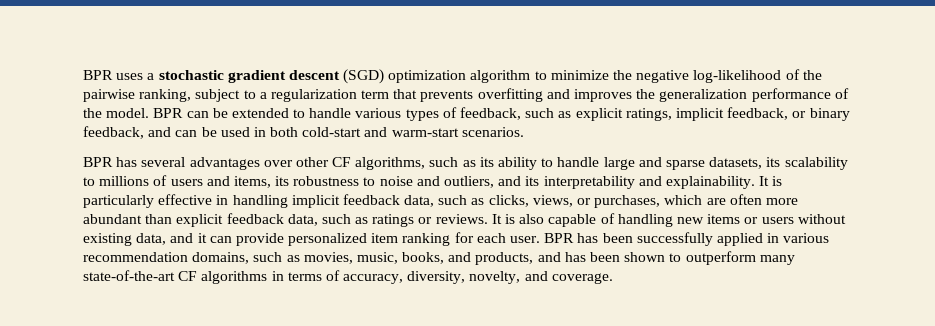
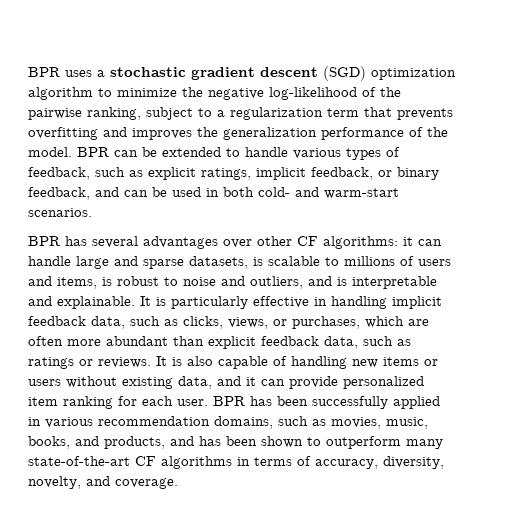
[302,127,362,137] cold-start -> [258,187,290,197] cold-
[355,157,554,170] algorithms, such as its ability to -> [323,236,442,249] algorithms: it can
[766,157,848,170] its scalability -> [253,256,320,266] is scalable
[275,176,360,186] its robustness -> [102,276,159,286] is robust
[525,176,755,189] its interpretability and explainability. -> [337,276,437,289] [28,296,135,309] is interpretable and explainable.

